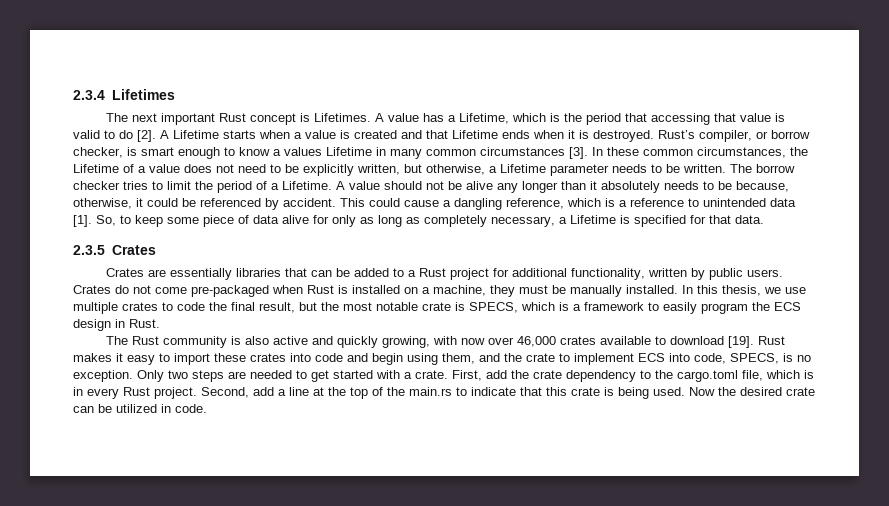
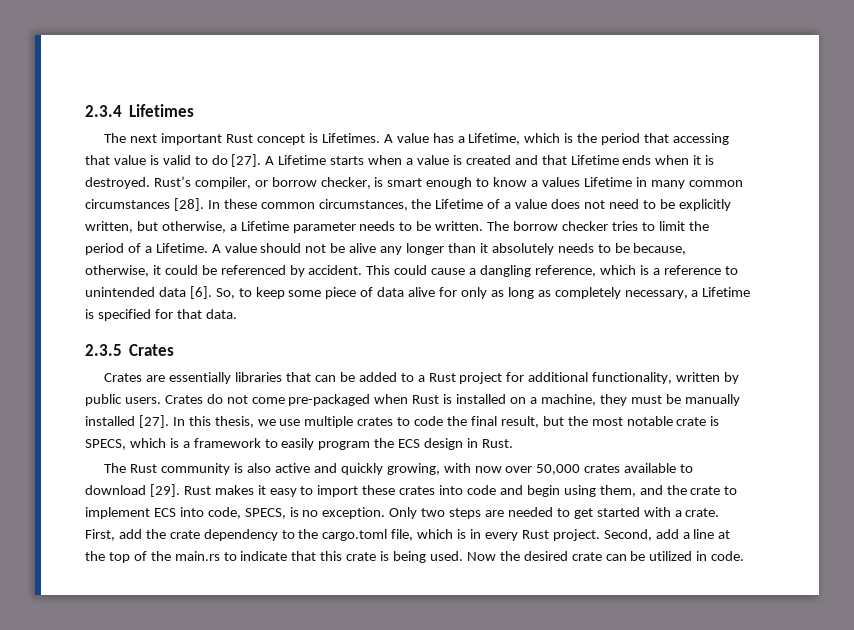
[137,130,156,142] [2]. -> [231,154,262,167] [27].
[569,147,588,159] [3]. -> [173,198,204,211] [28].
[73,215,92,227] [1]. -> [189,286,212,299] [6].
[626,285,678,294] installed. -> [85,415,169,428] installed [27].
[517,336,557,347] 46,000 -> [536,464,581,475] 50,000
[728,336,755,348] [19]. -> [149,484,180,497] [29].

